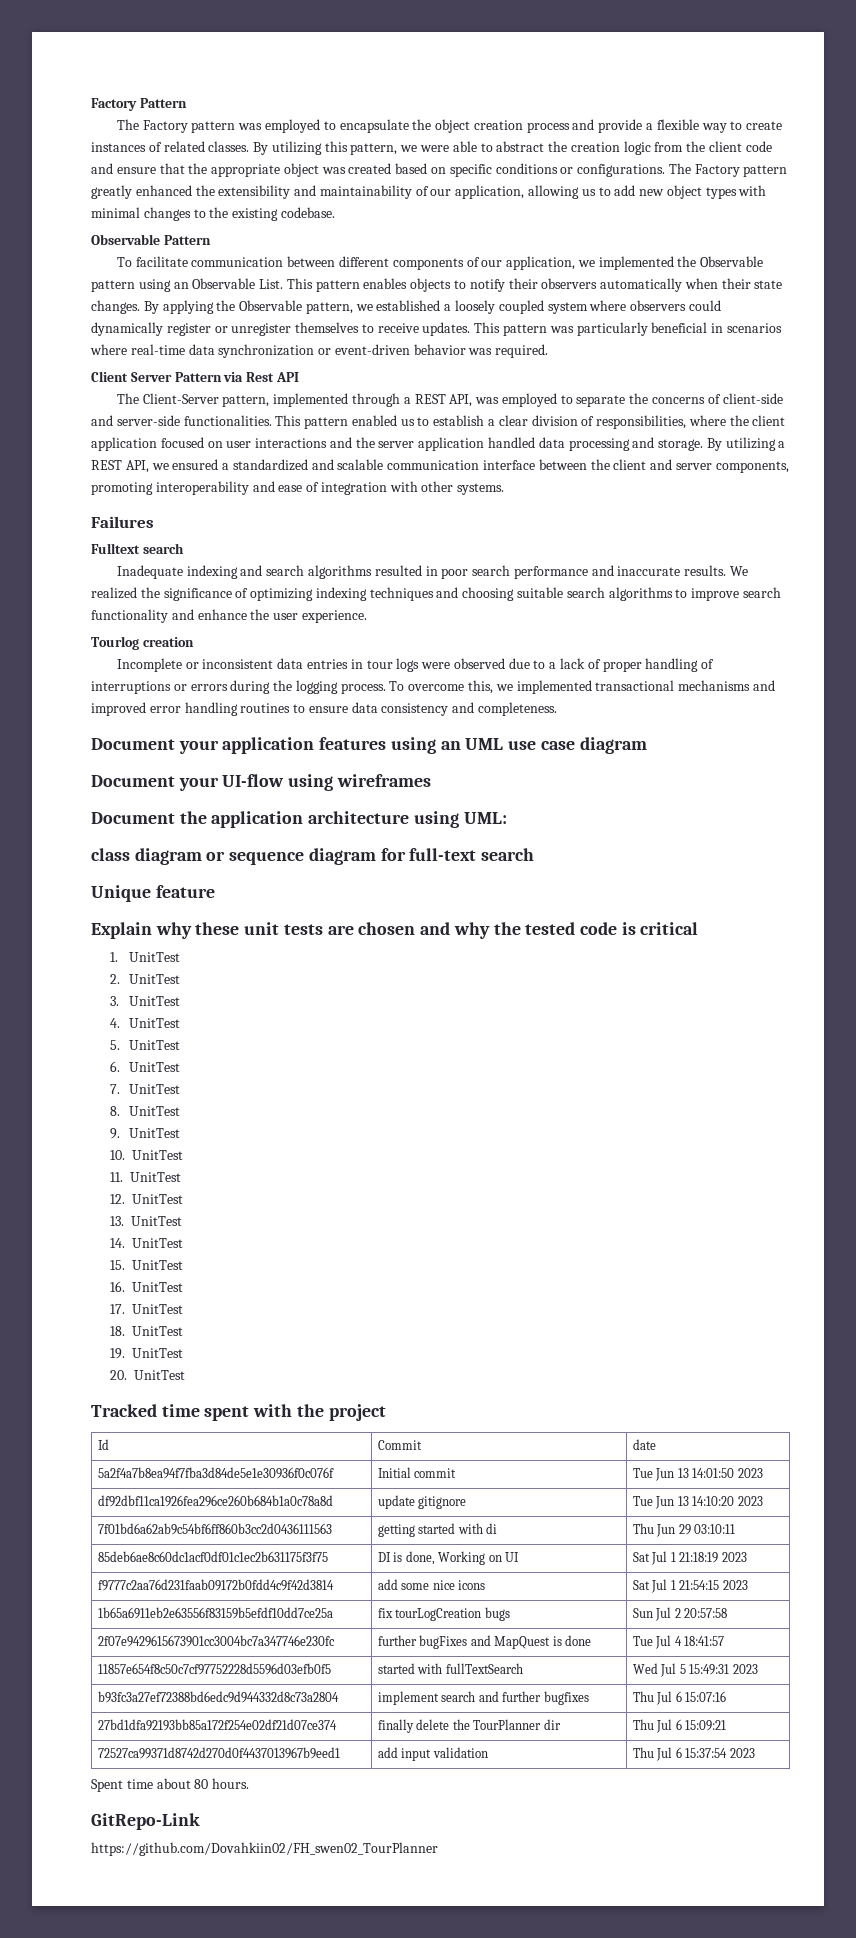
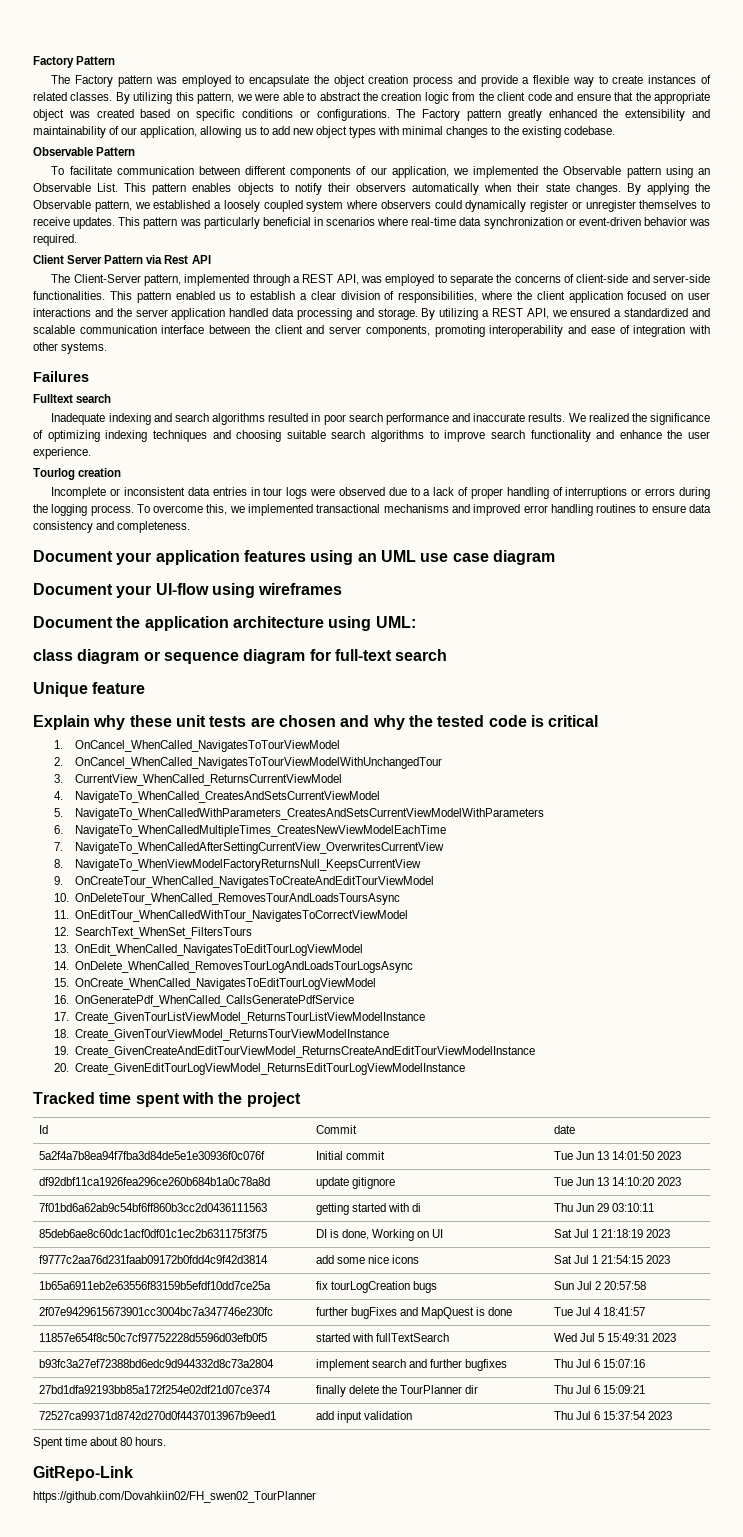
[128,952,180,962] UnitTest -> [74,740,340,752] OnCancel_WhenCalled_NavigatesToTourViewModel
[128,974,180,984] UnitTest -> [74,757,442,769] OnCancel_WhenCalled_NavigatesToTourViewModelWithUnchangedTour
[128,996,180,1006] UnitTest -> [74,774,342,786] CurrentView_WhenCalled_ReturnsCurrentViewModel
[128,1018,180,1028] UnitTest -> [74,791,380,803] NavigateTo_WhenCalled_CreatesAndSetsCurrentViewModel
[128,1040,180,1050] UnitTest -> [74,808,544,820] NavigateTo_WhenCalledWithParameters_CreatesAndSetsCurrentViewModelWithParameters
[128,1062,180,1072] UnitTest -> [74,825,446,837] NavigateTo_WhenCalledMultipleTimes_CreatesNewViewModelEachTime
[128,1084,180,1094] UnitTest -> [74,842,444,854] NavigateTo_WhenCalledAfterSettingCurrentView_OverwritesCurrentView
[128,1106,180,1116] UnitTest -> [74,859,421,871] NavigateTo_WhenViewModelFactoryReturnsNull_KeepsCurrentView
[128,1128,180,1138] UnitTest -> [74,876,434,888] OnCreateTour_WhenCalled_NavigatesToCreateAndEditTourViewModel
[131,1150,183,1160] UnitTest -> [74,893,400,905] OnDeleteTour_WhenCalled_RemovesTourAndLoadsToursAsync
[129,1172,181,1182] UnitTest -> [74,910,408,922] OnEditTour_WhenCalledWithTour_NavigatesToCorrectViewModel
[131,1194,183,1204] UnitTest -> [74,927,252,939] SearchText_WhenSet_FiltersTours
[130,1216,182,1226] UnitTest -> [74,944,363,956] OnEdit_WhenCalled_NavigatesToEditTourLogViewModel
[131,1238,183,1248] UnitTest -> [74,961,413,973] OnDelete_WhenCalled_RemovesTourLogAndLoadsTourLogsAsync
[131,1260,183,1270] UnitTest -> [74,978,376,990] OnCreate_WhenCalled_NavigatesToEditTourLogViewModel
[131,1282,183,1292] UnitTest -> [74,995,354,1007] OnGeneratePdf_WhenCalled_CallsGeneratePdfService
[131,1304,183,1314] UnitTest -> [74,1012,425,1024] Create_GivenTourListViewModel_ReturnsTourListViewModelInstance
[131,1326,183,1336] UnitTest -> [74,1029,389,1041] Create_GivenTourViewModel_ReturnsTourViewModelInstance
[131,1348,183,1358] UnitTest -> [74,1046,535,1058] Create_GivenCreateAndEditTourViewModel_ReturnsCreateAndEditTourViewModelInstance
[133,1370,185,1380] UnitTest -> [74,1063,465,1075] Create_GivenEditTourLogViewModel_ReturnsEditTourLogViewModelInstance

